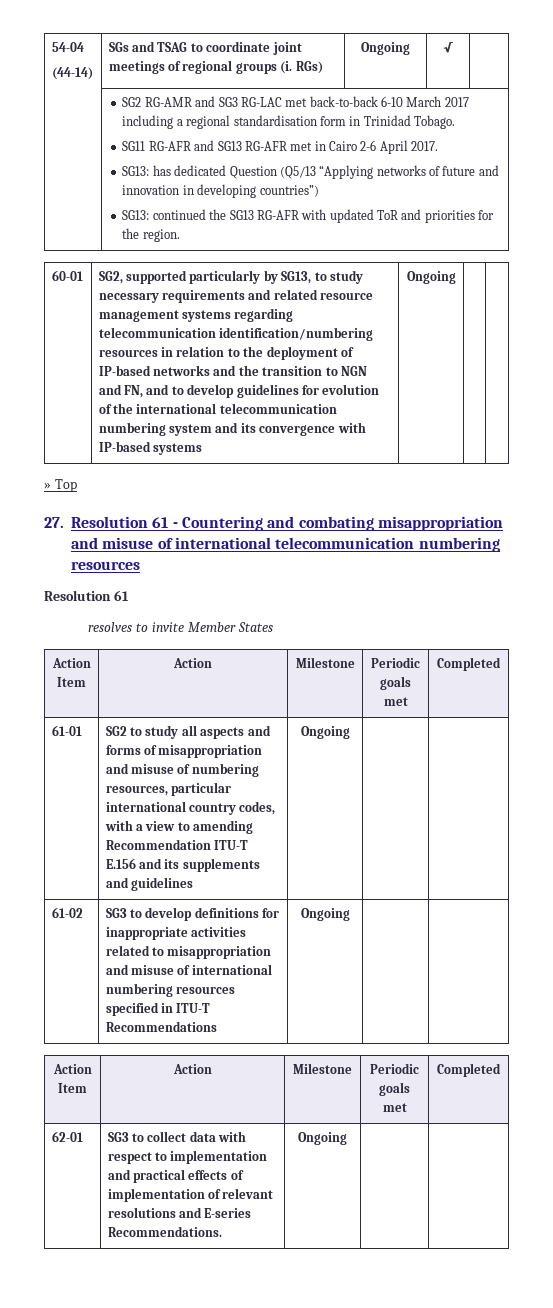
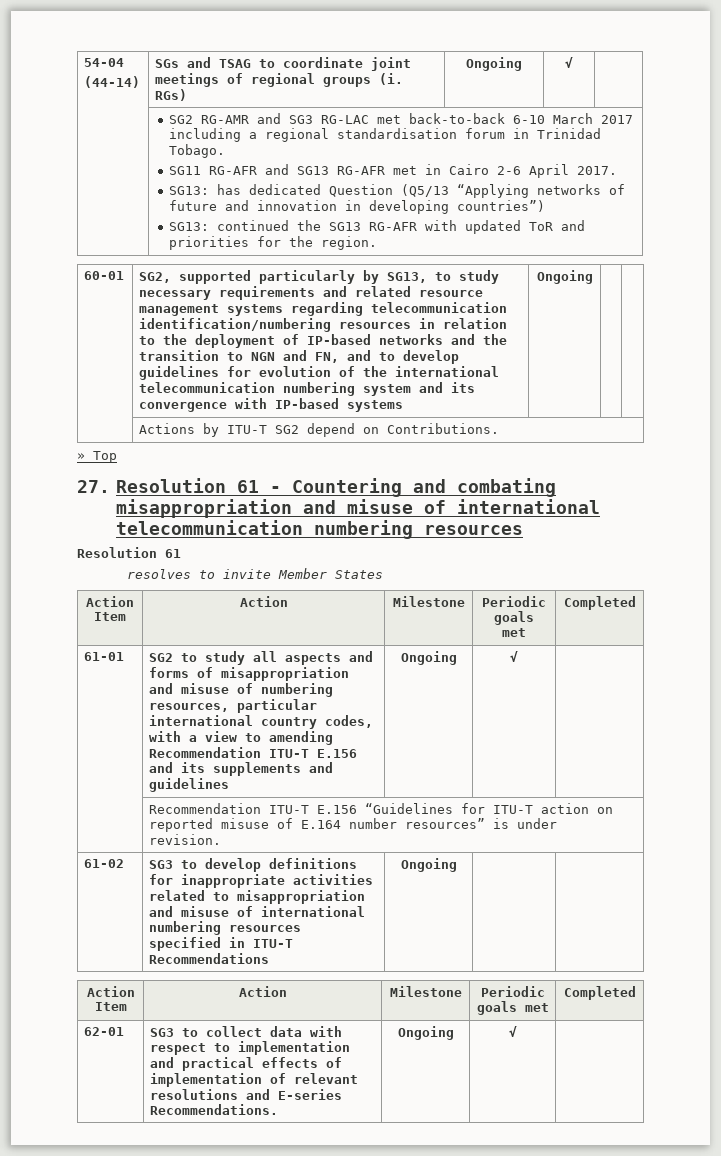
[319,116,346,126] form -> [465,128,506,139] forum
(456, 277) none -> [139,423,500,437] // | Actions by ITU-T SG2 depend on Contributions.
(350, 732) | -> [510,651,518,662] [149,803,614,814] [149,818,558,832] [149,834,222,845] √ | // | Recommendation ITU-T E.156 “Guidelines for ITU-T action on reported misuse of E.164 number resources” is under revision.
(347, 1138) none -> [508,1026,517,1037] √

